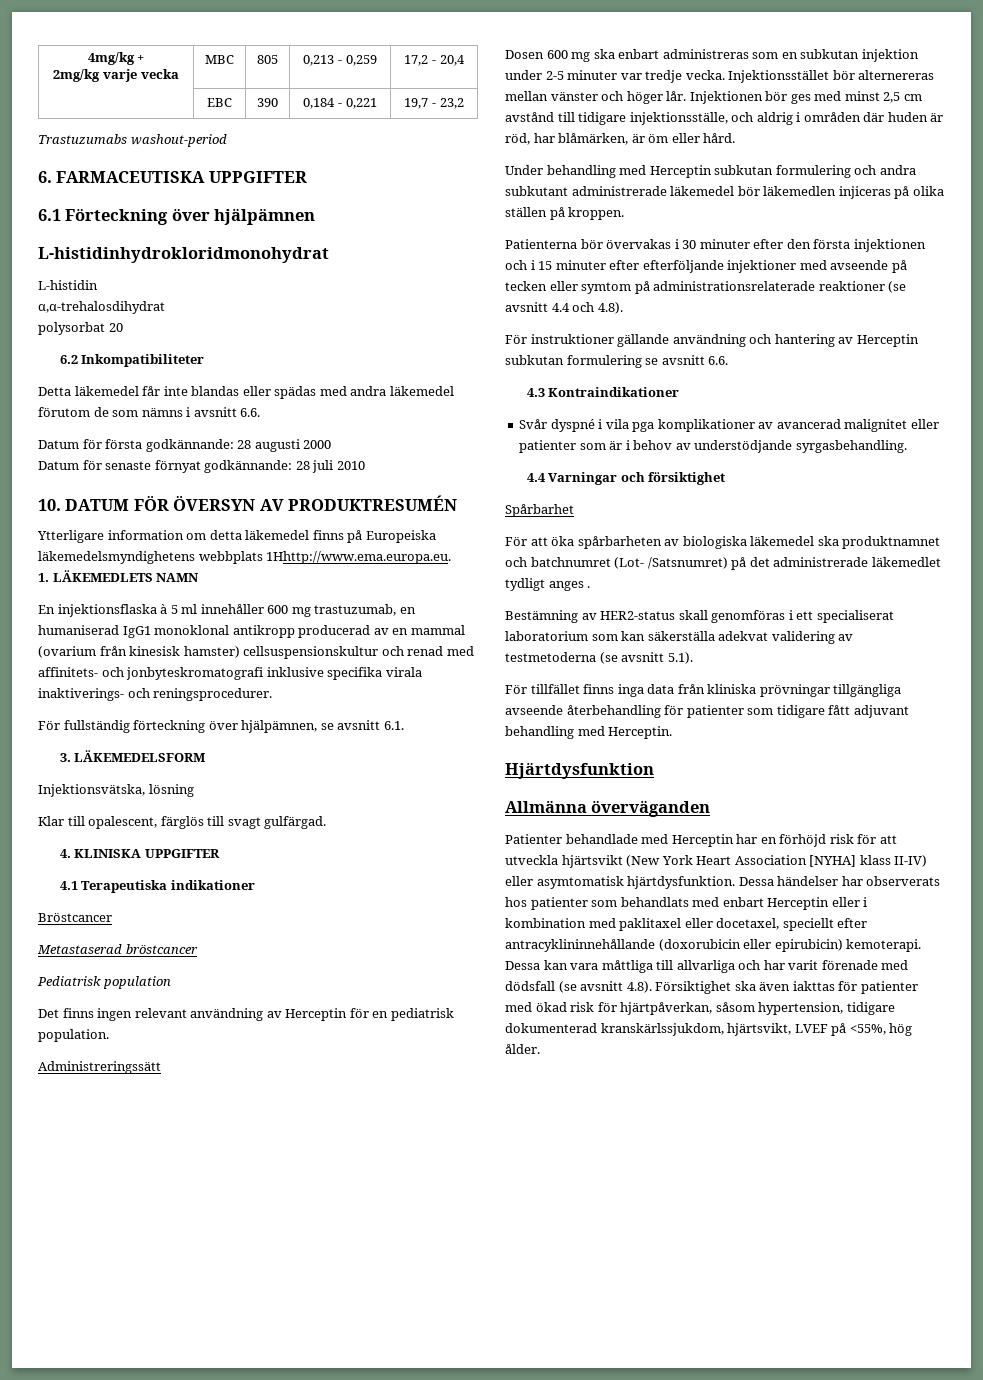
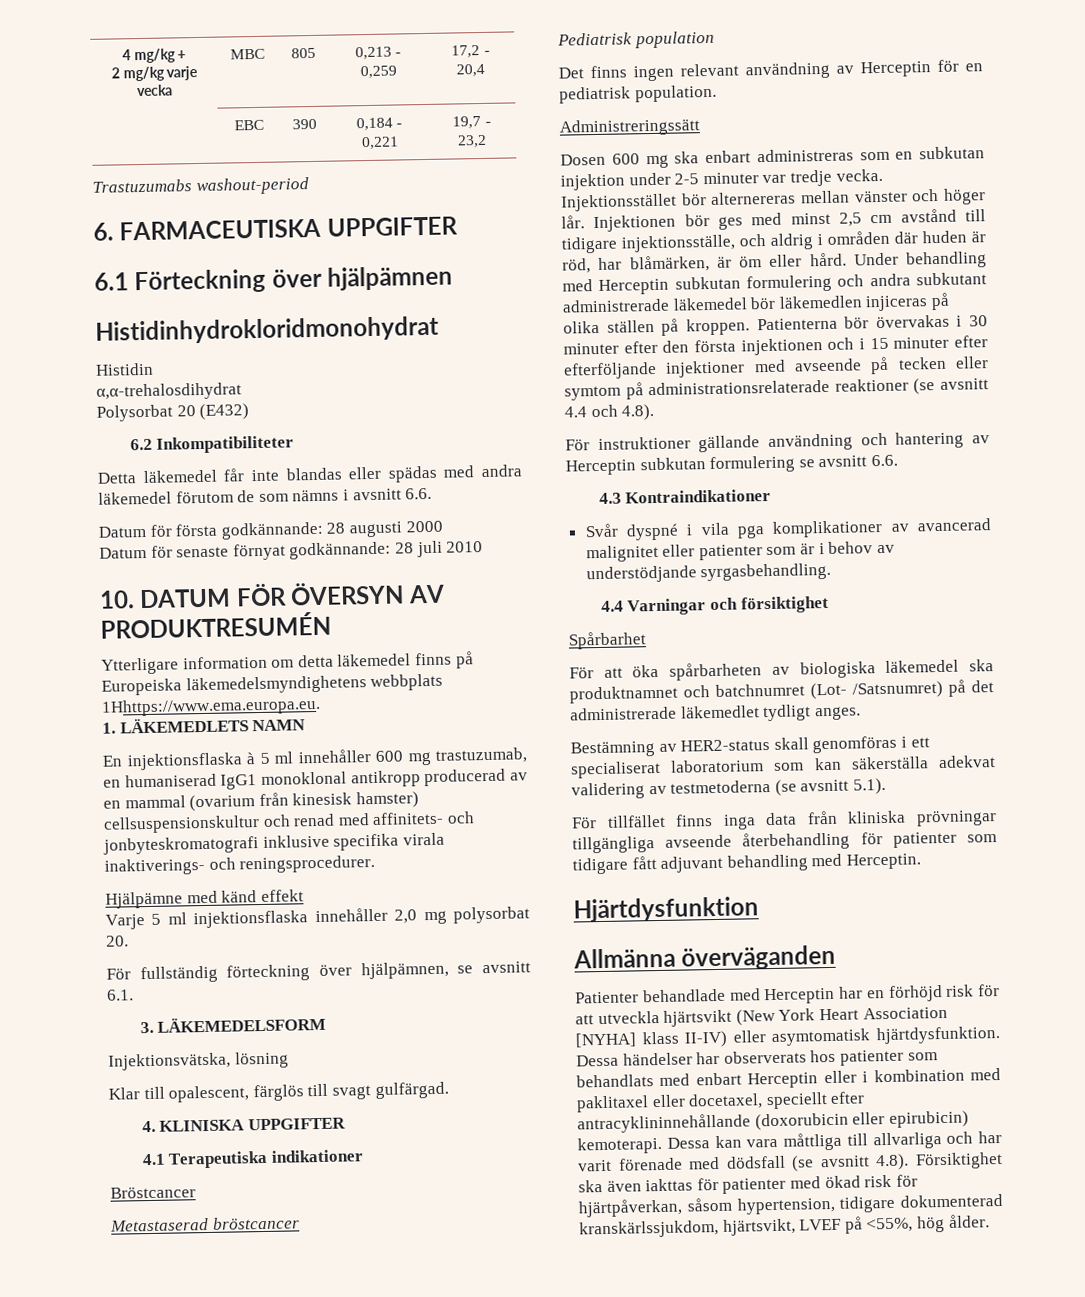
[87,52,135,65] 4mg/kg -> [121,48,176,64] 4 mg/kg
[53,69,101,82] 2mg/kg -> [110,66,165,82] 2 mg/kg
[38,247,329,263] [38,280,98,290] L-histidinhydrokloridmonohydrat // L-histidin -> [95,315,439,345] [95,362,154,376] Histidinhydrokloridmonohydrat // Histidin
[38,322,105,335] polysorbat -> [96,404,173,422] Polysorbat
(123, 327) none -> [199,403,250,421] (E432)
[266,551,452,564] 1Hhttp://www.ema.europa.eu. -> [101,696,321,717] 1Hhttps://www.ema.europa.eu.
(273, 694) none -> [105,889,304,909] [105,906,530,930] [105,935,129,947] // Hjälpämne med känd effekt // Varje 5 ml injektionsflaska innehåller 2,0 mg polysorbat 20.
(736, 138) // -> (847, 259) none
(625, 213) // -> (750, 327) none
[548,581,591,591] anges . -> [814,706,861,721] anges.

